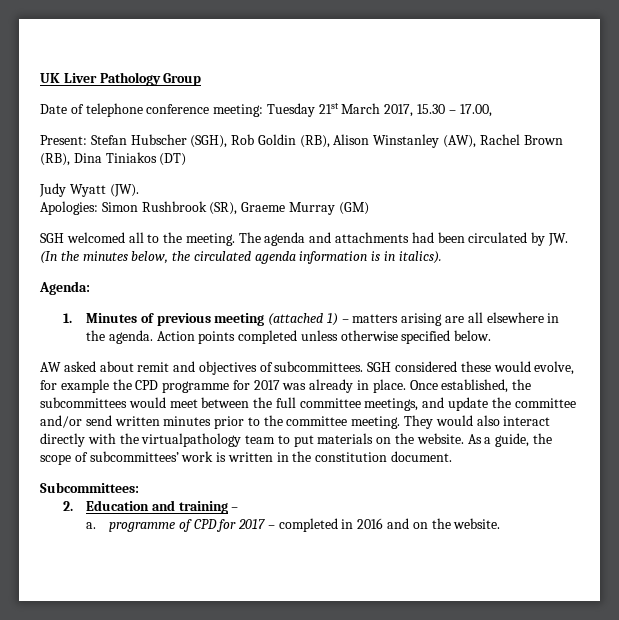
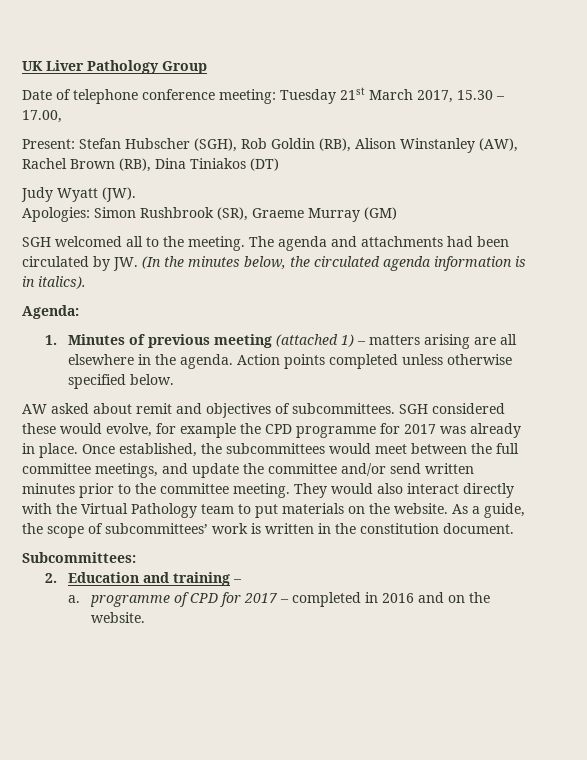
[141,433,242,447] virtualpathology -> [81,503,197,518] Virtual Pathology

